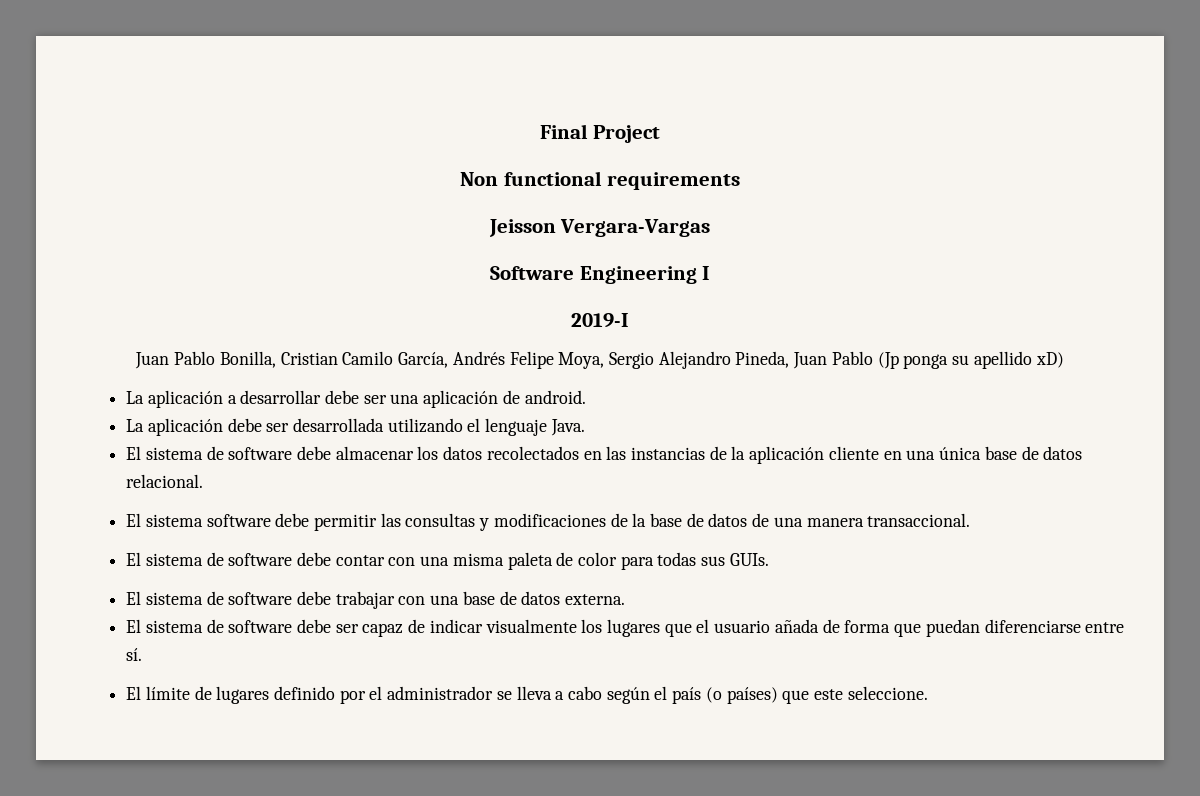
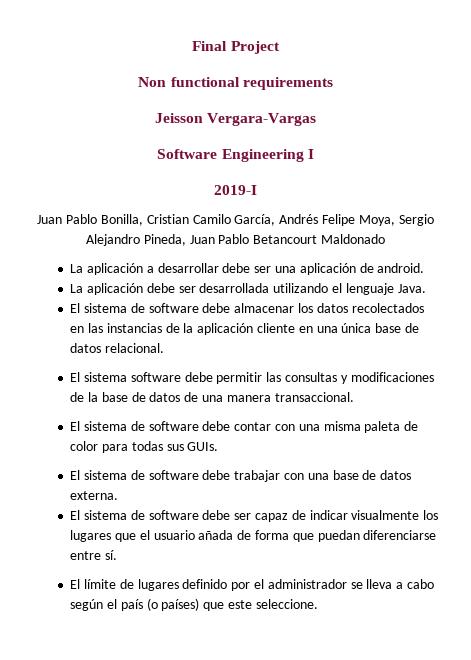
[877,351,1064,369] (Jp ponga su apellido xD) -> [253,234,385,244] Betancourt Maldonado

